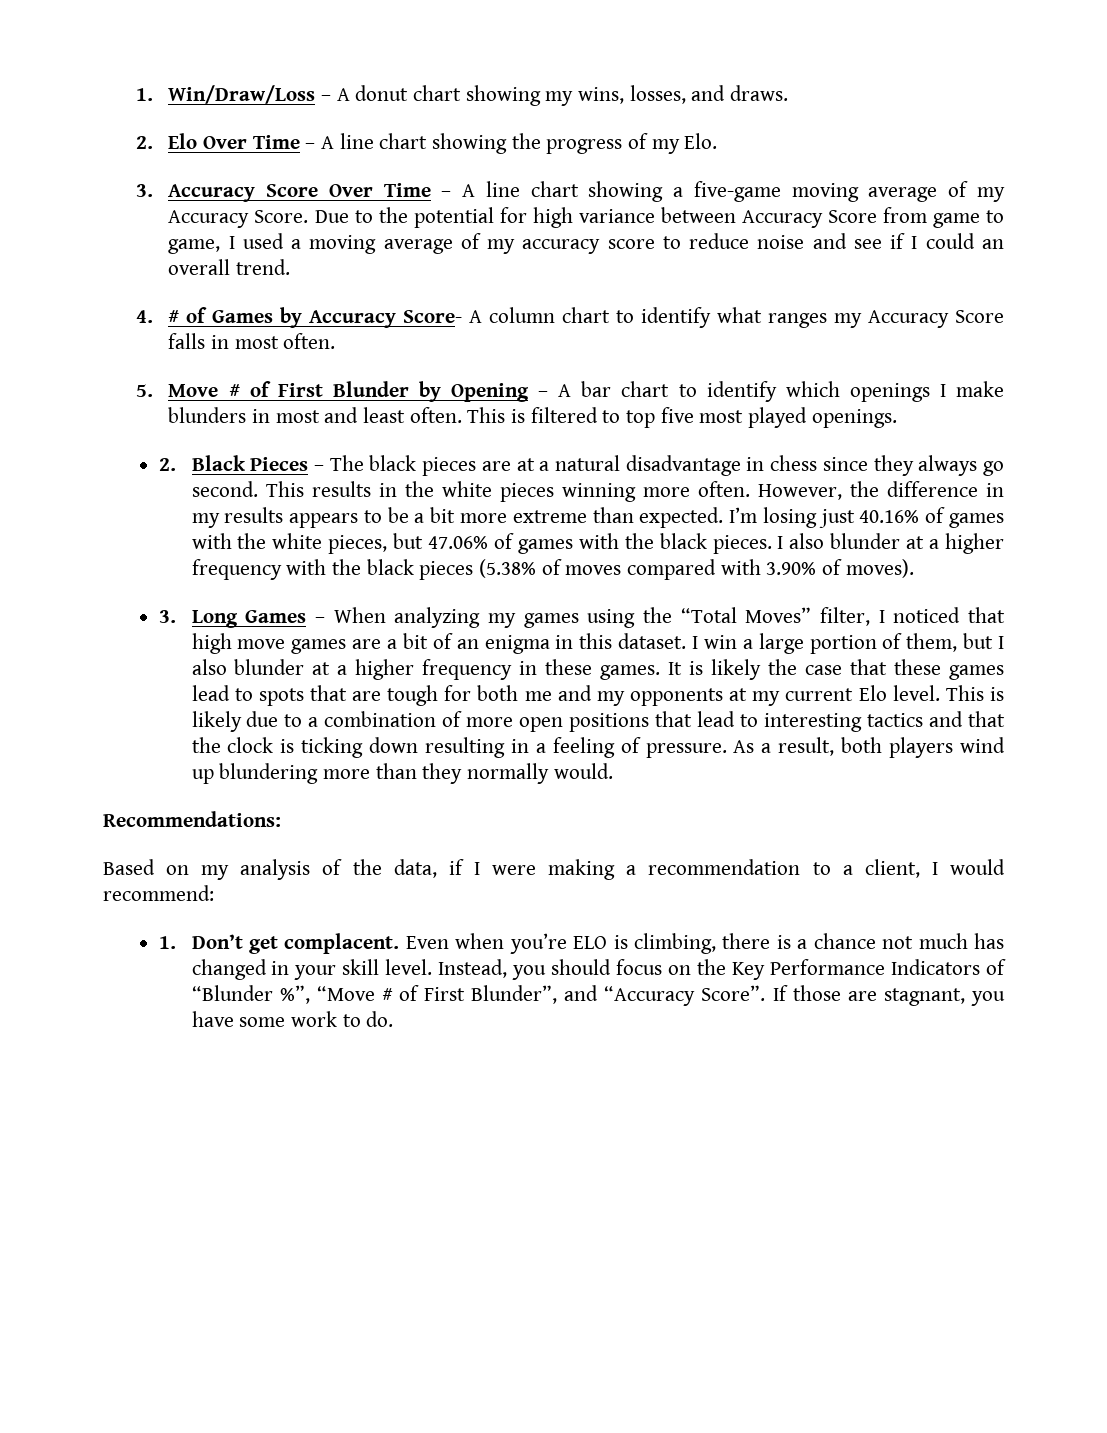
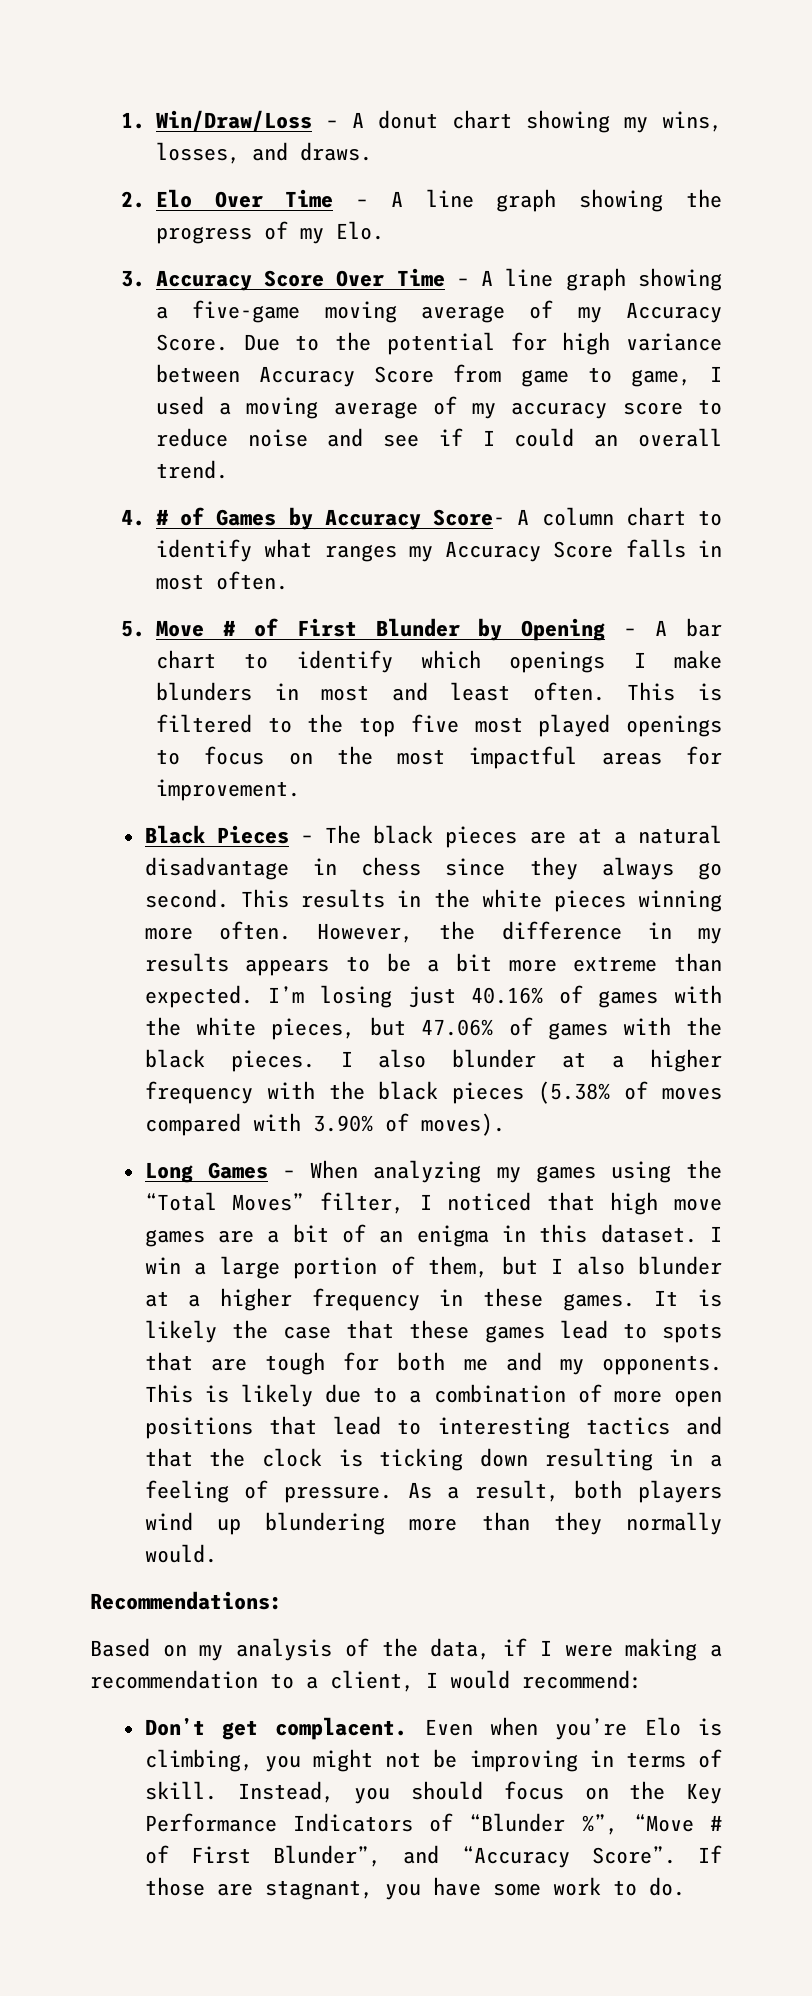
[379,133,428,149] chart -> [496,189,557,212] graph
[530,181,579,197] chart -> [565,268,626,291] graph
(621, 416) none -> [307,714,344,733] the
[811,409,897,428] [158,458,176,471] openings. // 2. -> [626,715,723,737] [155,746,722,769] [155,779,300,801] openings to focus on the most impactful areas for improvement. //
[158,610,176,623] 3. -> (505, 1124) none
[630,685,940,706] opponents at my current Elo level. -> [602,1355,722,1375] opponents.
[158,936,176,949] 1. -> (642, 1679) none
[573,936,608,949] ELO -> [644,1717,681,1736] Elo
[722,933,1004,949] [191,959,433,980] there is a chance not much has changed in your skill level. -> [264,1749,722,1772] [144,1781,217,1800] you might not be improving in terms of skill.

